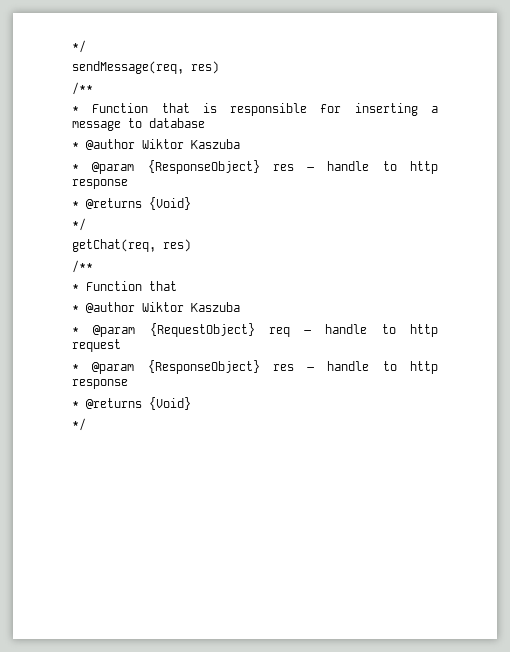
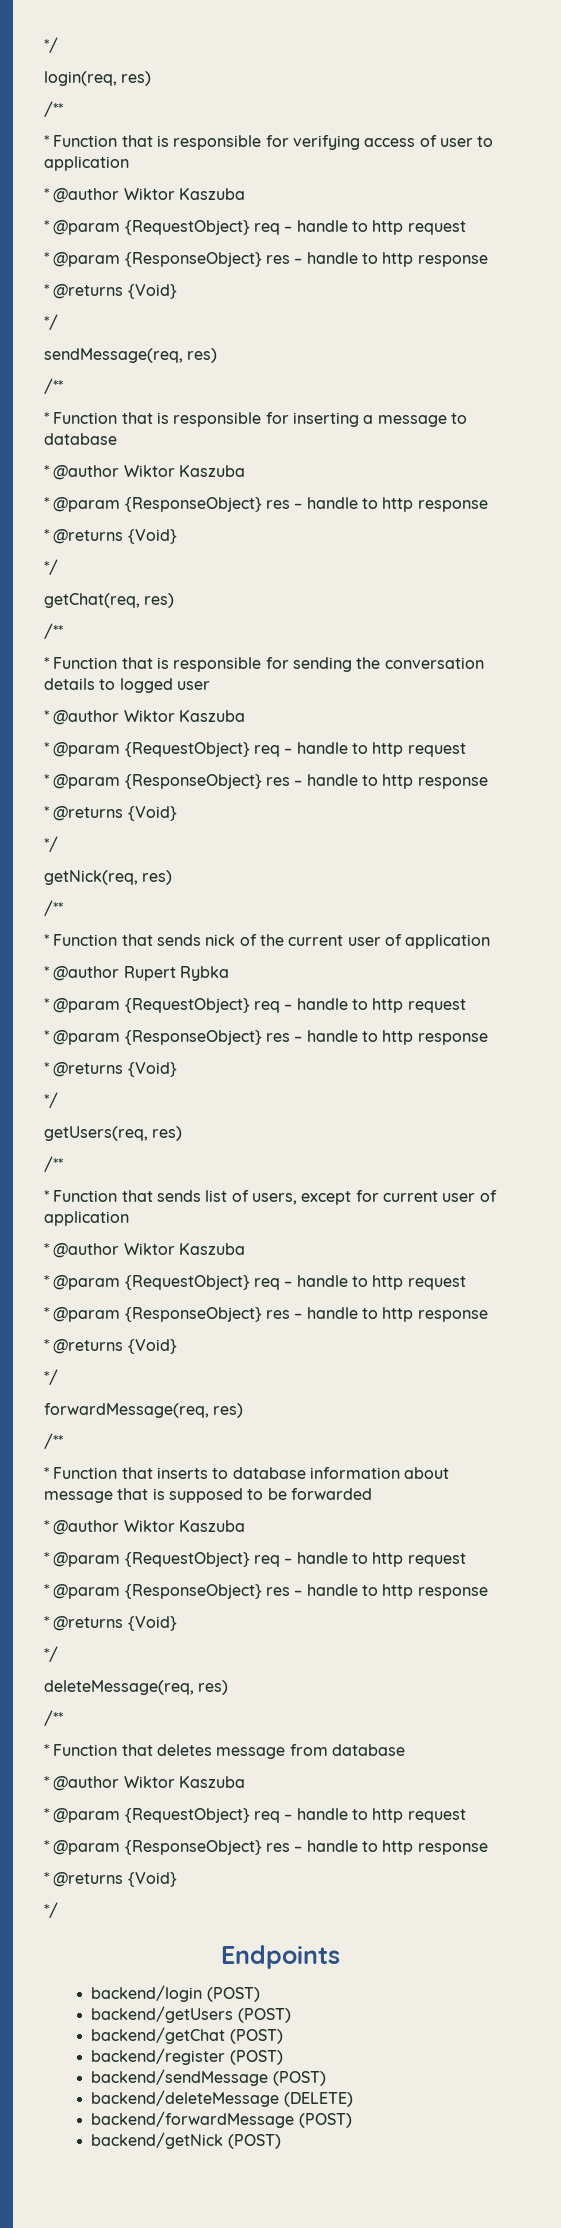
[72,40,86,53] */ -> [44,37,58,53] [44,71,152,86] [44,101,63,117] [44,135,494,150] [44,156,129,171] [44,188,245,203] [44,220,466,235] [44,252,488,267] [44,284,177,299] [44,314,58,330] */ // login(req, res) // /** // * Function that is responsible for verifying access of user to application // * @author Wiktor Kaszuba // * @param {RequestObject} req – handle to http request // * @param {ResponseObject} res – handle to http response // * @returns {Void} // */
(177, 286) none -> [156,657,484,672] [44,678,210,693] is responsible for sending the conversation details to logged user
(86, 424) none -> [44,870,173,885] [44,900,63,916] [44,934,491,949] [44,966,229,981] [44,998,466,1013] [44,1030,488,1045] [44,1062,177,1077] [44,1092,58,1108] [44,1126,183,1141] [44,1156,63,1172] [44,1190,497,1205] [44,1211,129,1226] [44,1243,245,1258] [44,1275,466,1290] [44,1307,488,1322] [44,1339,177,1354] [44,1369,58,1385] [44,1403,244,1418] [44,1433,63,1449] [44,1467,450,1479] [44,1488,372,1503] [44,1520,245,1535] [44,1552,466,1567] [44,1584,488,1599] [44,1616,177,1631] [44,1646,58,1662] [44,1680,229,1695] [44,1710,63,1726] [44,1744,405,1759] [44,1776,245,1791] [44,1808,466,1823] [44,1840,488,1855] [44,1872,177,1887] [44,1902,58,1918] [221,1945,340,1969] [91,1985,260,2002] [91,2006,291,2023] [91,2027,283,2044] [91,2048,283,2065] [91,2069,326,2086] [91,2090,353,2107] [91,2111,352,2128] [91,2132,281,2149] // getNick(req, res) // /** // * Function that sends nick of the current user of application // * @author Rupert Rybka // * @param {RequestObject} req – handle to http request // * @param {ResponseObject} res – handle to http response // * @returns {Void} // */ // getUsers(req, res) // /** // * Function that sends list of users, except for current user of application // * @author Wiktor Kaszuba // * @param {RequestObject} req – handle to http request // * @param {ResponseObject} res – handle to http response // * @returns {Void} // */ // forwardMessage(req, res) // /** // * Function that inserts to database information about message that is supposed to be forwarded // * @author Wiktor Kaszuba // * @param {RequestObject} req – handle to http request // * @param {ResponseObject} res – handle to http response // * @returns {Void} // */ // deleteMessage(req, res) // /** // * Function that deletes message from database // * @author Wiktor Kaszuba // * @param {RequestObject} req – handle to http request // * @param {ResponseObject} res – handle to http response // * @returns {Void} // */ // Endpoints // backend/login (POST) // backend/getUsers (POST) // backend/getChat (POST) // backend/register (POST) // backend/sendMessage (POST) // backend/deleteMessage (DELETE) // backend/forwardMessage (POST) // backend/getNick (POST)

